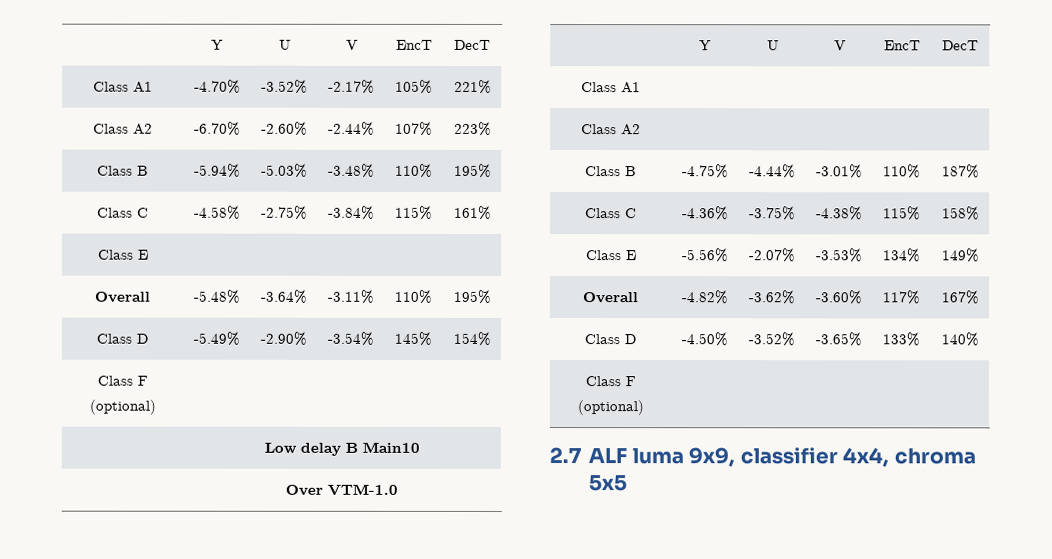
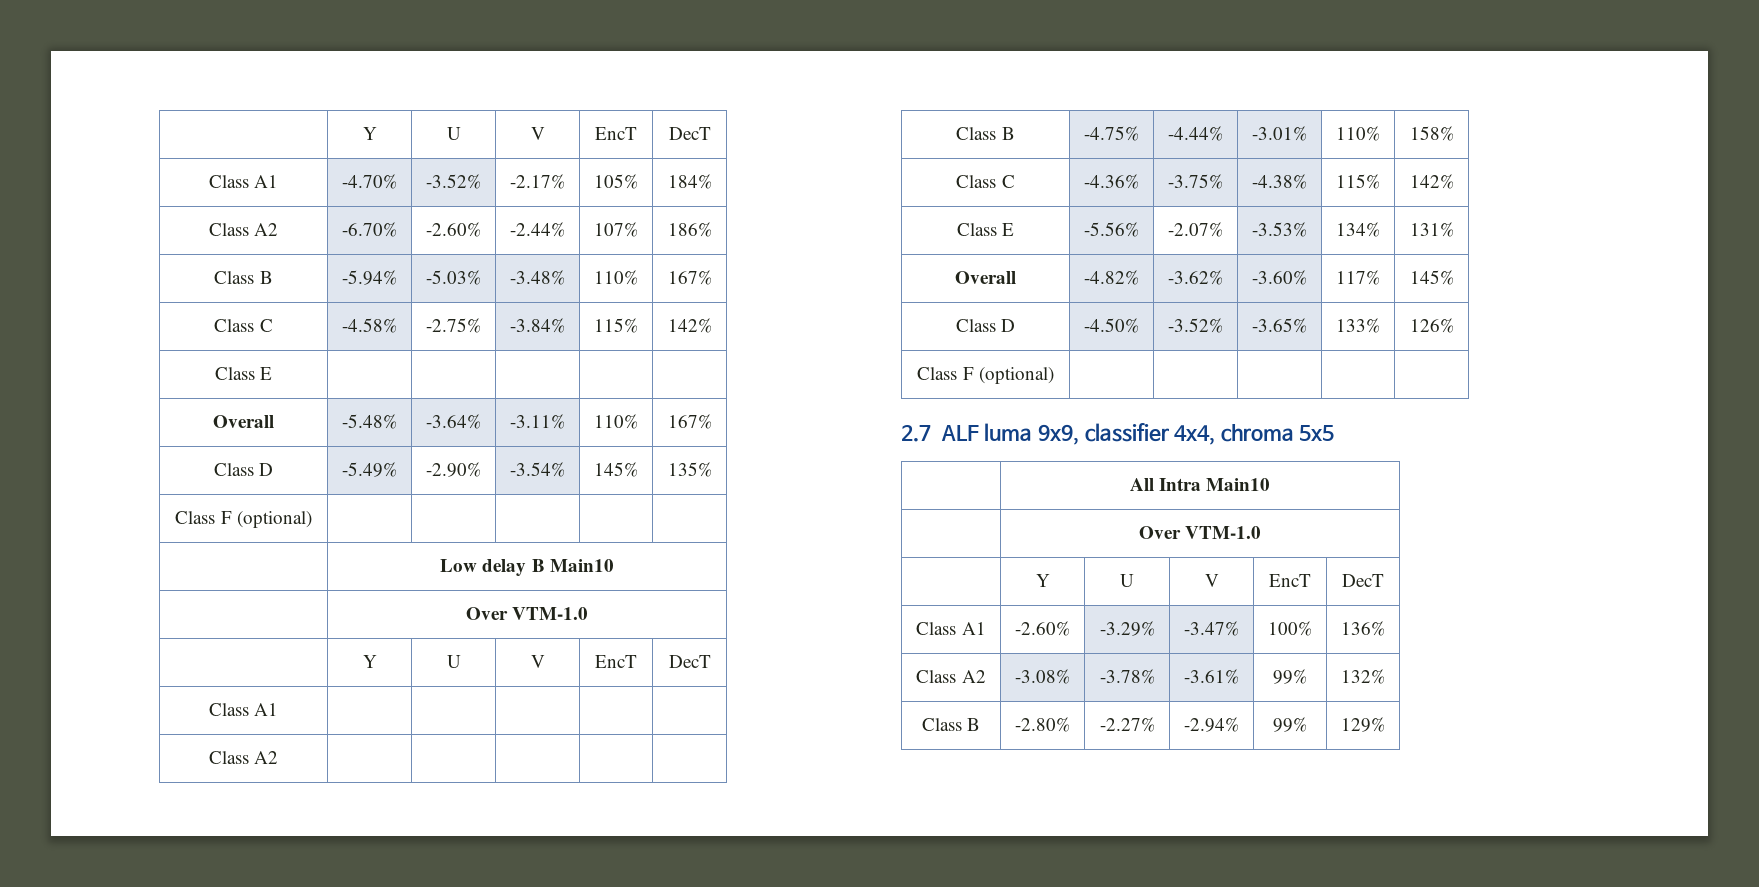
[453,79,492,94] 221% -> [667,174,712,189] 184%
[453,121,492,136] 223% -> [667,222,712,237] 186%
[453,163,492,178] 195% -> [667,270,712,285] 167%
[453,205,492,220] 161% -> [667,318,712,333] 142%
[452,289,491,304] 195% -> [667,414,712,429] 167%
[452,331,491,346] 154% -> [667,462,712,477] 135%
[941,164,980,179] 187% -> [1409,126,1454,141] 158%
[941,206,980,221] 158% -> [1409,174,1454,189] 142%
[941,248,980,263] 149% -> [1409,222,1454,237] 131%
[940,290,979,305] 167% -> [1409,270,1454,285] 145%
[940,332,979,347] 140% -> [1409,318,1454,333] 126%
(627, 483) none -> [1129,478,1271,491] [1138,526,1262,539] [1035,574,1050,587] [1120,574,1134,587] [1204,574,1219,587] [1269,574,1311,587] [1342,574,1384,587] [916,622,986,635] [1015,621,1070,636] [1099,621,1155,636] [1184,621,1239,636] [1268,621,1312,636] [1341,621,1385,636] [916,670,986,683] [1015,669,1070,684] [1099,669,1155,684] [1184,669,1239,684] [1273,669,1307,684] [1341,669,1385,684] [921,718,981,731] [1015,717,1070,732] [1099,717,1155,732] [1184,717,1239,732] [1273,717,1307,732] [1341,717,1385,732] // | All Intra Main10 // | Over VTM-1.0 // | Y | U | V | EncT | DecT // Class A1 | -2.60% | -3.29% | -3.47% | 100% | 136% // Class A2 | -3.08% | -3.78% | -3.61% | 99% | 132% // Class B | -2.80% | -2.27% | -2.94% | 99% | 129%

